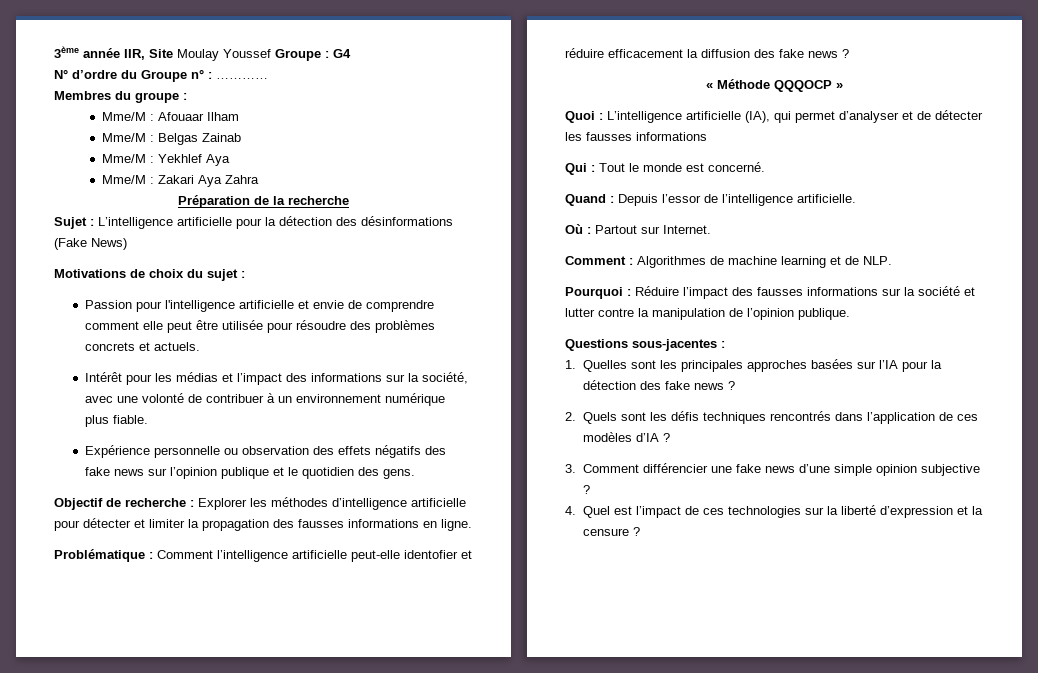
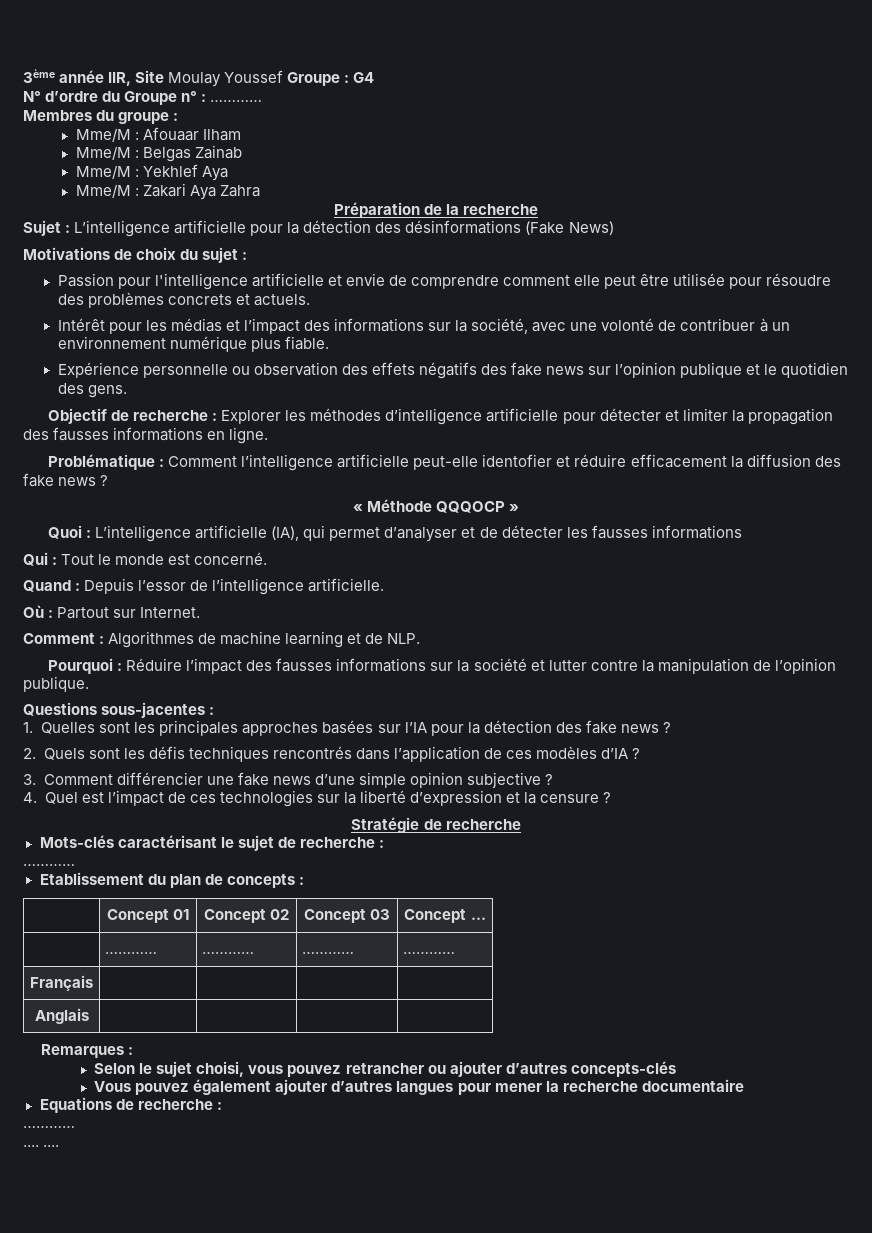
(640, 531) none -> [351,817,521,833] [39,835,384,851] [23,864,75,866] [39,872,304,888] [106,909,190,923] [203,909,290,923] [303,909,391,923] [404,909,486,923] [105,952,158,954] [202,952,255,954] [302,952,355,954] [403,952,456,954] [30,975,93,991] [34,1008,89,1024] [41,1044,134,1058] [94,1061,676,1077] [94,1079,744,1095] [39,1097,222,1113] [23,1126,75,1128] [23,1145,60,1147] // Stratégie de recherche // Mots-clés caractérisant le sujet de recherche : // ………… // Etablissement du plan de concepts : // | Concept 01 | Concept 02 | Concept 03 | Concept … // | ………… | ………… | ………… | ………… // Français | | | | // Anglais | | | | // Remarques : // Selon le sujet choisi, vous pouvez retrancher ou ajouter d’autres concepts-clés // Vous pouvez également ajouter d’autres langues pour mener la recherche documentaire // Equations de recherche : // ………… // .... ....

